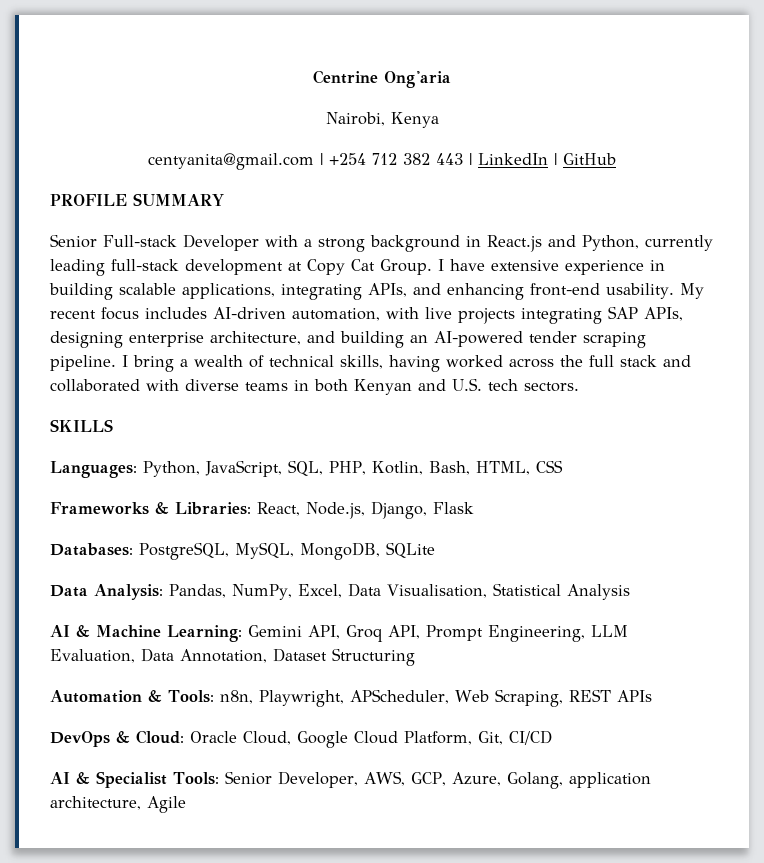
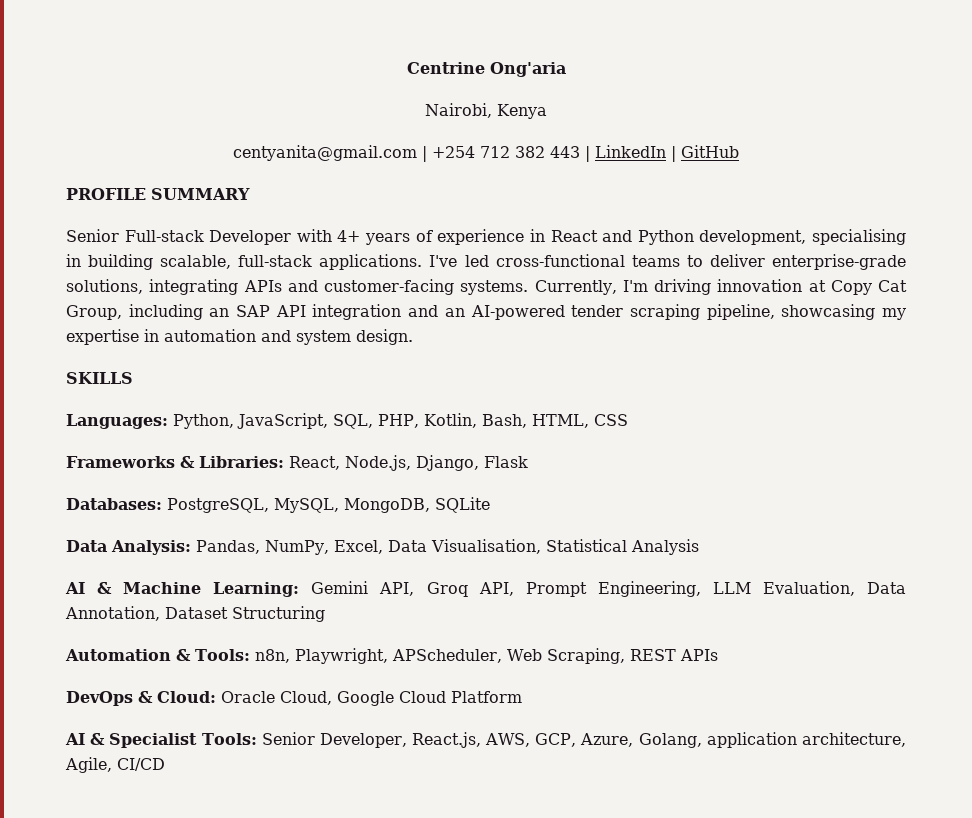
[304,235,713,252] [50,259,665,276] [49,283,704,300] [50,306,683,324] [50,331,646,348] [50,355,691,372] [50,378,579,395] a strong background in React.js and Python, currently leading full-stack development at Copy Cat Group. I have extensive experience in building scalable applications, integrating APIs, and enhancing front-end usability. My recent focus includes AI-driven automation, with live projects integrating SAP APIs, designing enterprise architecture, and building an AI-powered tender scraping pipeline. I bring a wealth of technical skills, having worked across the full stack and collaborated with diverse teams in both Kenyan and U.S. tech sectors. -> [337,229,907,245] [66,254,906,270] [66,279,908,295] [66,304,906,320] [66,329,413,345] 4+ years of experience in React and Python development, specialising in building scalable, full-stack applications. I've led cross-functional teams to deliver enterprise-grade solutions, integrating APIs and customer-facing systems. Currently, I'm driving innovation at Copy Cat Group, including an SAP API integration and an AI-powered tender scraping pipeline, showcasing my expertise in automation and system design.
[404,730,552,745] Platform, Git, CI/CD -> [451,691,522,703] Platform
(358, 779) none -> [412,732,481,748] React.js,
[147,796,186,813] Agile -> [65,757,165,773] Agile, CI/CD

